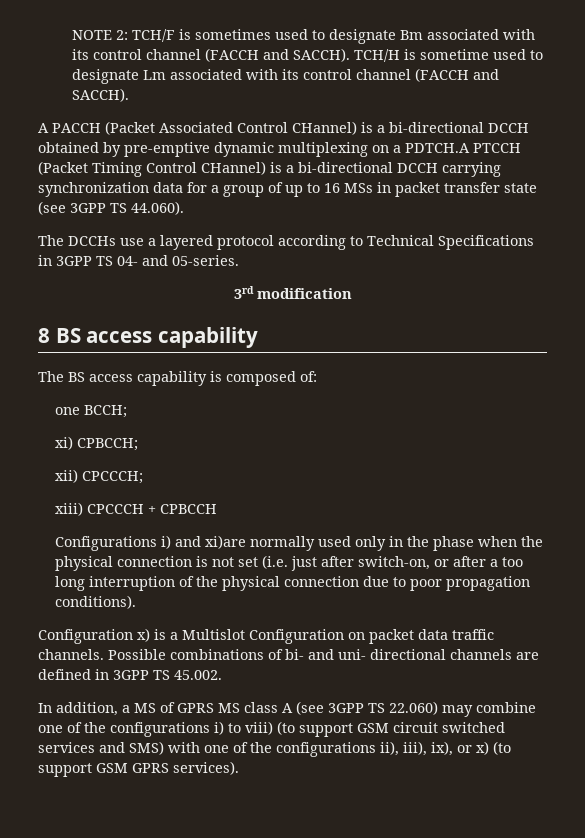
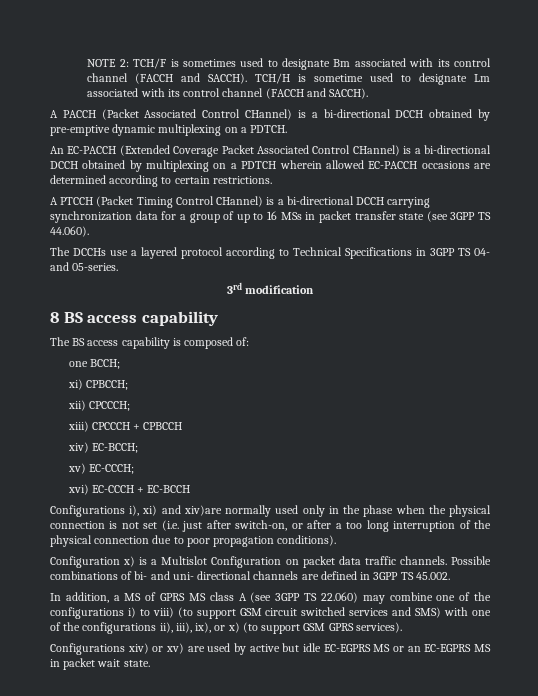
[405,143,470,153] PDTCH.A -> [250,125,288,133] [50,145,491,157] [50,160,492,172] [50,175,272,187] [50,197,58,205] PDTCH. // An EC-PACCH (Extended Coverage Packet Associated Control CHannel) is a bi-directional DCCH obtained by multiplexing on a PDTCH wherein allowed EC-PACCH occasions are determined according to certain restrictions. // A
[55,535,247,551] Configurations i) and xi)are -> [67,442,138,453] [67,463,134,474] [67,484,191,495] [50,505,222,517] xiv) EC-BCCH; // xv) EC-CCCH; // xvi) EC-CCCH + EC-BCCH // Configurations i), xi) and xiv)are
(239, 768) none -> [50,643,492,655] [50,658,150,670] // Configurations xiv) or xv) are used by active but idle EC-EGPRS MS or an EC-EGPRS MS in packet wait state.

